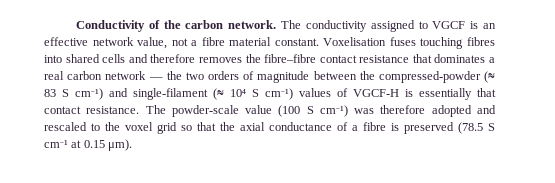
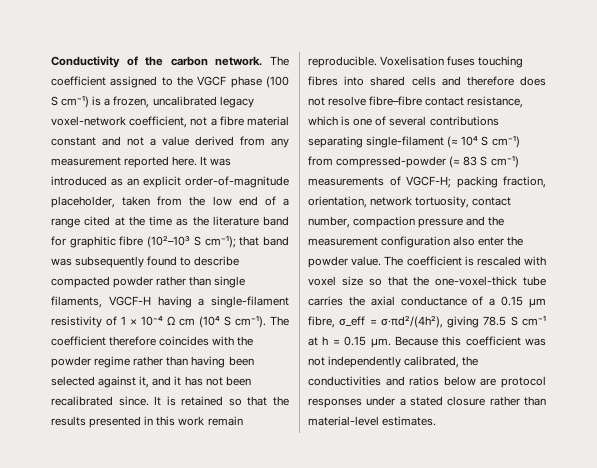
[305,20,367,32] conductivity -> [51,76,106,86] coefficient
[432,21,496,29] [44,37,319,49] VGCF is an effective network value, not a fibre material constant. -> [177,76,289,88] [51,96,254,108] [51,116,289,128] [51,136,289,148] [51,156,232,168] [51,176,289,188] [51,196,289,208] [51,216,289,228] [51,236,289,248] [51,256,240,268] [51,276,246,288] [51,296,289,308] [51,316,289,328] [51,336,254,346] [51,356,254,368] [51,376,251,388] [51,396,289,406] [51,416,243,428] [308,56,377,68] the VGCF phase (100 S cm⁻¹) is a frozen, uncalibrated legacy voxel-network coefficient, not a fibre material constant and not a value derived from any measurement reported here. It was introduced as an explicit order-of-magnitude placeholder, taken from the low end of a range cited at the time as the literature band for graphitic fibre (10²–10³ S cm⁻¹); that band was subsequently found to describe compacted powder rather than single filaments, VGCF-H having a single-filament resistivity of 1 × 10⁻⁴ Ω cm (10⁴ S cm⁻¹). The coefficient therefore coincides with the powder regime rather than having been selected against it, and it has not been recalibrated since. It is retained so that the results presented in this work remain reproducible.
[198,54,495,63] [44,71,375,83] removes the fibre–fibre contact resistance that dominates a real carbon network — the two orders of magnitude between the -> [520,76,546,86] [308,96,524,108] [308,116,499,126] [308,136,520,148] [308,156,333,166] does not resolve fibre–fibre contact resistance, which is one of several contributions separating single-filament (≈ 10⁴ S cm⁻¹) from
[109,88,496,100] [44,105,496,117] [44,122,495,134] [44,139,133,151] and single-filament (≈ 10⁴ S cm⁻¹) values of VGCF-H is essentially that contact resistance. The powder-scale value (100 S cm⁻¹) was therefore adopted and rescaled to the voxel grid so that the axial conductance of a fibre is preserved (78.5 S cm⁻¹ at 0.15 μm). -> [308,176,546,188] [308,196,512,208] [308,216,505,228] [308,236,524,248] [308,256,546,268] [308,276,546,286] [308,296,546,308] [308,316,546,328] [308,336,546,348] [308,356,479,368] [308,376,546,388] [308,396,546,408] [308,416,437,426] measurements of VGCF-H; packing fraction, orientation, network tortuosity, contact number, compaction pressure and the measurement configuration also enter the powder value. The coefficient is rescaled with voxel size so that the one-voxel-thick tube carries the axial conductance of a 0.15 μm fibre, σ_eff = σ·πd²/(4h²), giving 78.5 S cm⁻¹ at h = 0.15 μm. Because this coefficient was not independently calibrated, the conductivities and ratios below are protocol responses under a stated closure rather than material-level estimates.

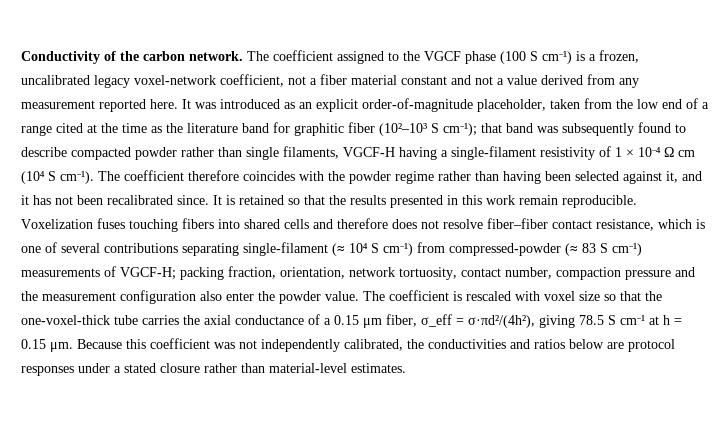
[219,116,244,126] fibre -> [320,74,347,85] fiber
[119,236,144,246] fibre -> [348,122,375,133] fiber
[380,56,445,66] Voxelisation -> [21,219,93,229] Voxelization
[308,76,338,86] fibres -> [182,218,214,229] fibers
[369,96,423,106] fibre–fibre -> [487,218,548,229] fiber–fiber
[308,316,335,328] fibre, -> [386,314,417,327] fiber,

